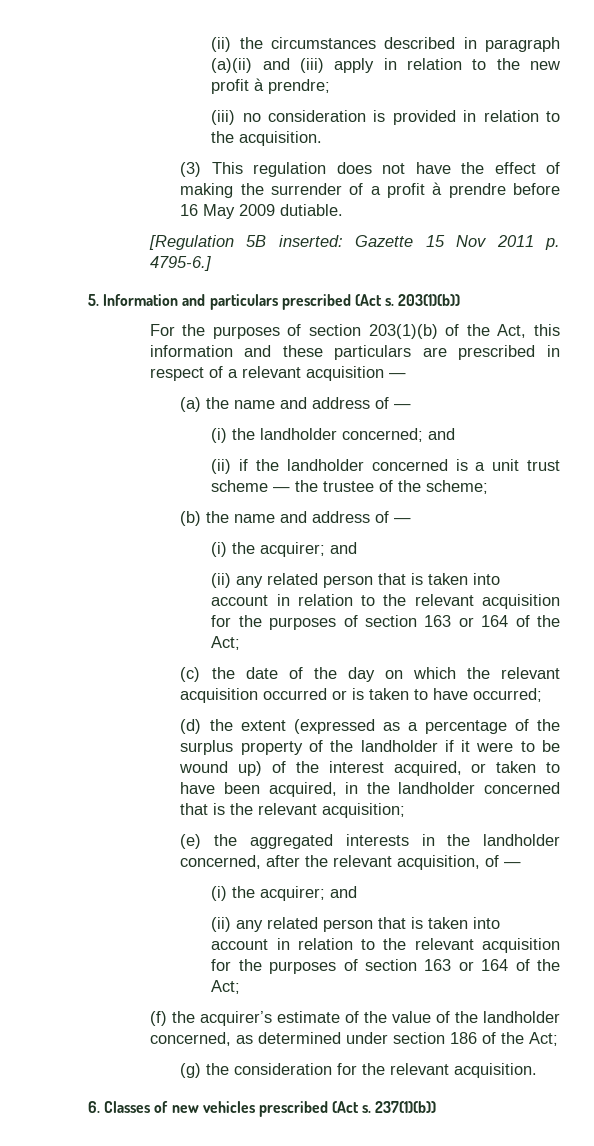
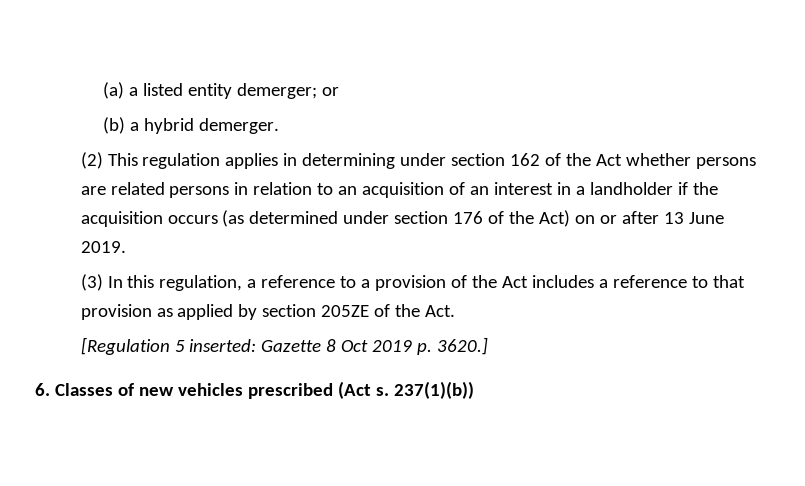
[211,37,560,52] [211,58,561,73] [211,78,331,94] [211,110,561,125] [211,131,323,146] [180,162,560,177] [180,182,560,198] [180,204,344,219] [148,235,560,250] [149,256,211,271] [88,294,461,310] [149,324,560,339] [149,345,561,360] [149,366,406,381] [180,397,412,412] [211,428,456,443] [211,459,561,474] [211,480,489,494] [180,511,412,526] [211,542,358,557] [211,573,501,588] [211,594,560,609] [211,615,561,630] [211,636,241,650] [180,667,561,682] [180,688,543,703] [180,719,560,734] [180,740,561,755] [179,761,560,776] [180,782,560,797] [180,803,406,818] [180,834,560,849] [180,855,522,870] [211,886,358,901] [211,917,501,932] [211,938,560,953] [211,959,561,974] [211,980,241,994] [149,1011,560,1026] [149,1032,253,1046] (ii) the circumstances described in paragraph (a)(ii) and (iii) apply in relation to the new profit à prendre; // (iii) no consideration is provided in relation to the acquisition. // (3) This regulation does not have the effect of making the surrender of a profit à prendre before 16 May 2009 dutiable. // [Regulation 5B inserted: Gazette 15 Nov 2011 p. 4795-6.] // 5. Information and particulars prescribed (Act s. 203(1)(b)) // For the purposes of section 203(1)(b) of the Act, this information and these particulars are prescribed in respect of a relevant acquisition — // (a) the name and address of — // (i) the landholder concerned; and // (ii) if the landholder concerned is a unit trust scheme — the trustee of the scheme; // (b) the name and address of — // (i) the acquirer; and // (ii) any related person that is taken into account in relation to the relevant acquisition for the purposes of section 163 or 164 of the Act; // (c) the date of the day on which the relevant acquisition occurred or is taken to have occurred; // (d) the extent (expressed as a percentage of the surplus property of the landholder if it were to be wound up) of the interest acquired, or taken to have been acquired, in the landholder concerned that is the relevant acquisition; // (e) the aggregated interests in the landholder concerned, after the relevant acquisition, of — // (i) the acquirer; and // (ii) any related person that is taken into account in relation to the relevant acquisition for the purposes of section 163 or 164 of the Act; // (f) the acquirer’s estimate of the value of the landholder concerned, as -> [103,82,340,99] [103,117,280,134] [80,152,757,169] [80,182,719,198] [80,210,245,227] (a) a listed entity demerger; or // (b) a hybrid demerger. // (2) This regulation applies in determining under section 162 of the Act whether persons are related persons in relation to an acquisition of an interest in a landholder if the acquisition occurs (as
[449,1032,558,1046] [180,1063,538,1078] 186 of the Act; // (g) the consideration for the relevant acquisition. -> [453,210,725,227] [80,241,126,253] [80,274,746,291] [80,304,456,320] [80,337,489,355] 176 of the Act) on or after 13 June 2019. // (3) In this regulation, a reference to a provision of the Act includes a reference to that provision as applied by section 205ZE of the Act. // [Regulation 5 inserted: Gazette 8 Oct 2019 p. 3620.]

